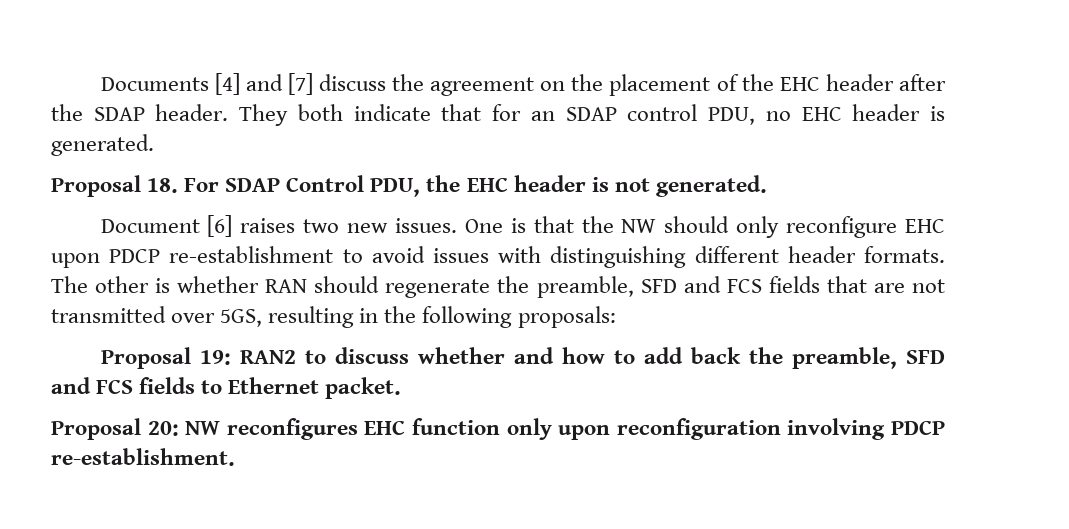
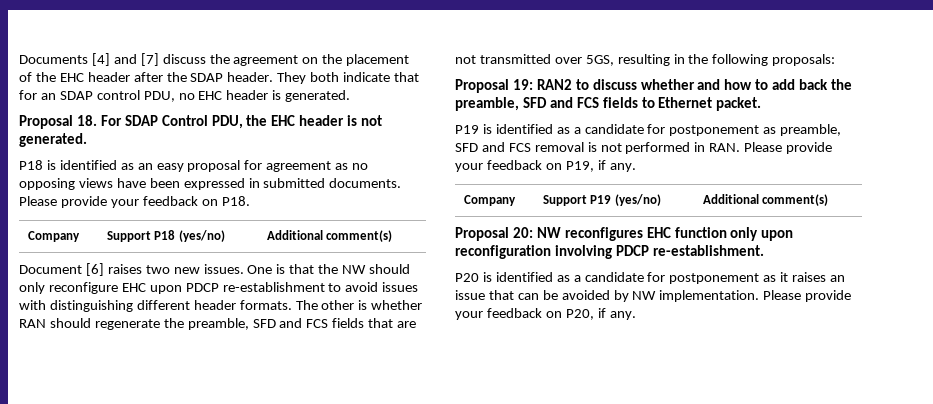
(767, 186) none -> [19,160,369,172] [19,178,402,190] [19,196,250,208] [27,231,80,242] [106,230,225,242] [266,230,393,242] // P18 is identified as an easy proposal for agreement as no opposing views have been expressed in submitted documents. Please provide your feedback on P18. // Company | Support P18 (yes/no) | Additional comment(s)
(402, 388) none -> [455,124,842,136] [455,142,833,154] [455,160,636,172] [463,195,516,206] [542,194,661,206] [702,194,829,206] // P19 is identified as a candidate for postponement as preamble, SFD and FCS removal is not performed in RAN. Please provide your feedback on P19, if any. // Company | Support P19 (yes/no) | Additional comment(s)
(235, 457) none -> [455,272,846,284] [455,290,852,302] [455,308,636,320] // P20 is identified as a candidate for postponement as it raises an issue that can be avoided by NW implementation. Please provide your feedback on P20, if any.

